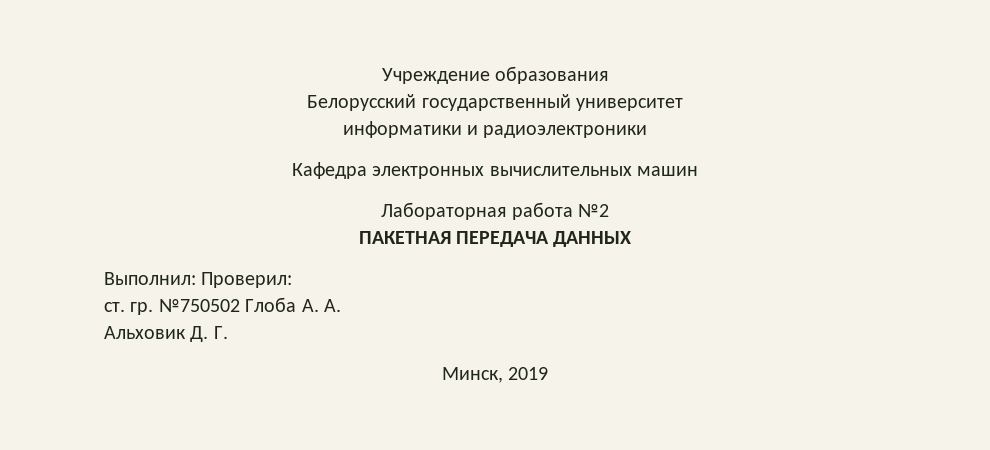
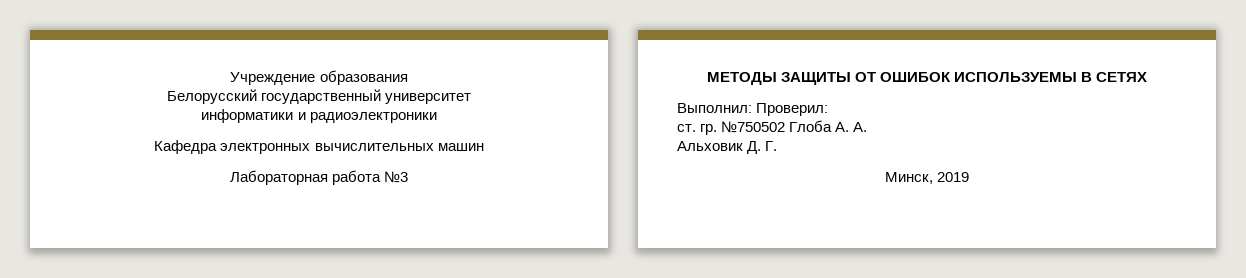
[577,204,609,217] [358,231,632,247] №2 // ПАКЕТНАЯ ПЕРЕДАЧА ДАННЫХ -> [384,171,409,183] [706,72,1148,85] №3 // МЕТОДЫ ЗАЩИТЫ ОТ ОШИБОК ИСПОЛЬЗУЕМЫ В СЕТЯХ

